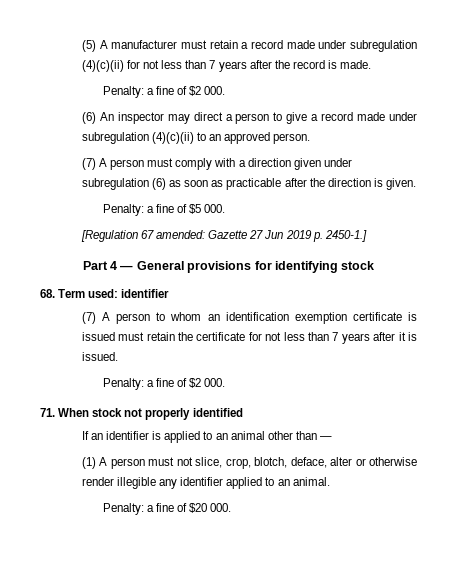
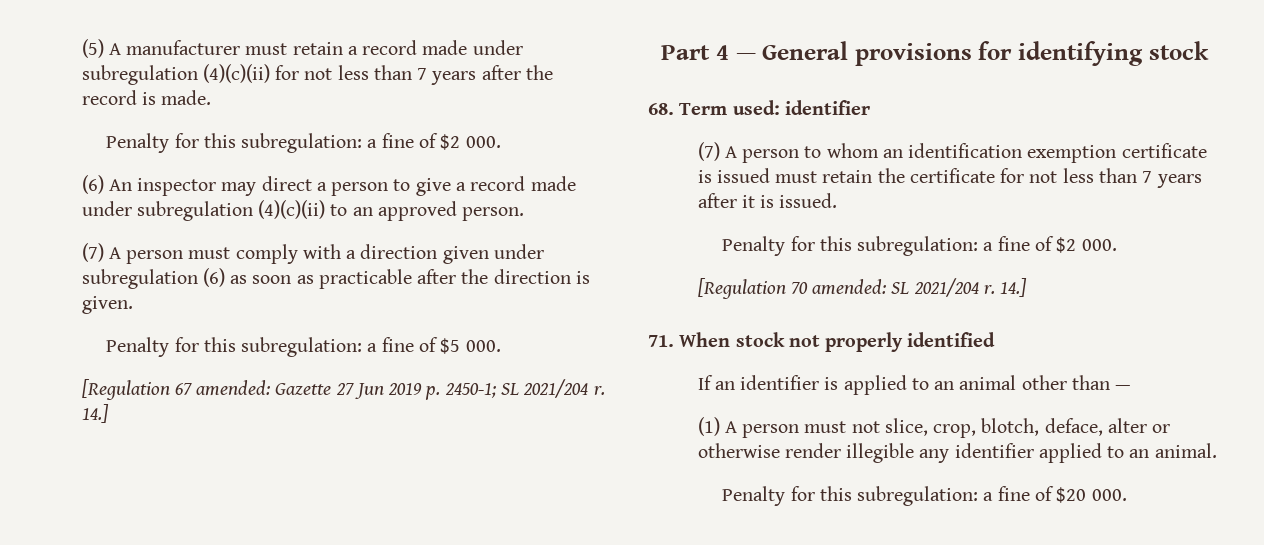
[102,86,144,98] Penalty: -> [106,133,363,153] Penalty for this subregulation:
[102,204,144,216] Penalty: -> [106,337,363,357] Penalty for this subregulation:
[324,230,367,242] 2450-1.] -> [444,379,605,398] [81,404,109,423] 2450-1; SL 2021/204 r. 14.]
[102,378,226,390] Penalty: a fine of $2 000. -> [722,236,1117,256] [697,278,1028,299] Penalty for this subregulation: a fine of $2 000. // [Regulation 70 amended: SL 2021/204 r. 14.]
[102,503,144,515] Penalty: -> [722,486,979,506] Penalty for this subregulation:

